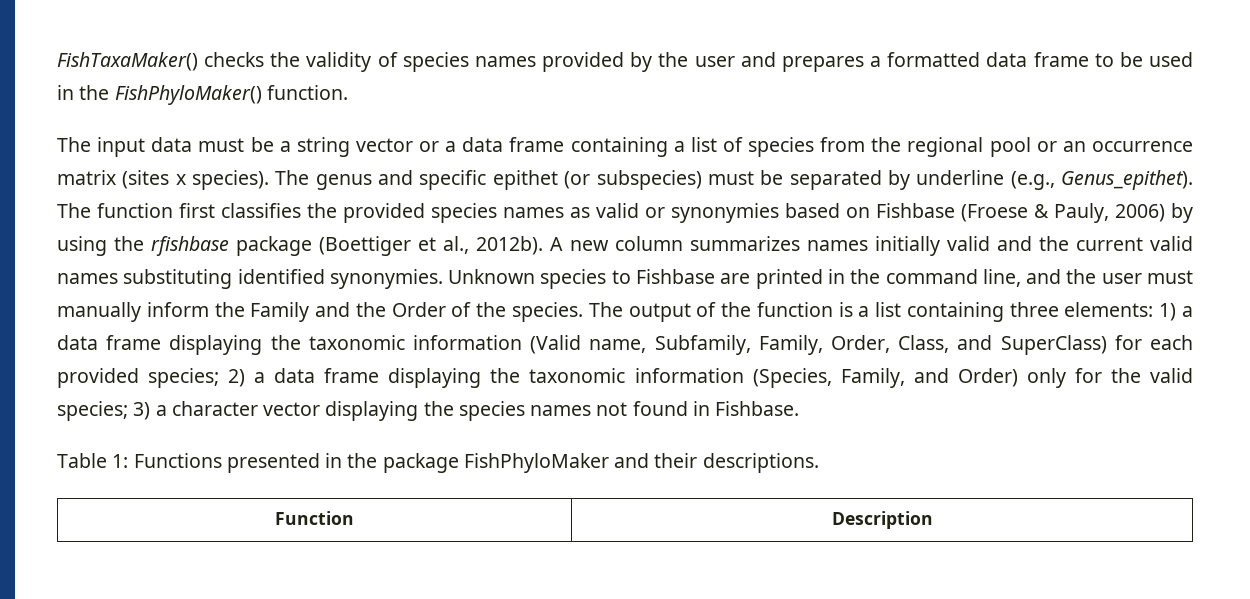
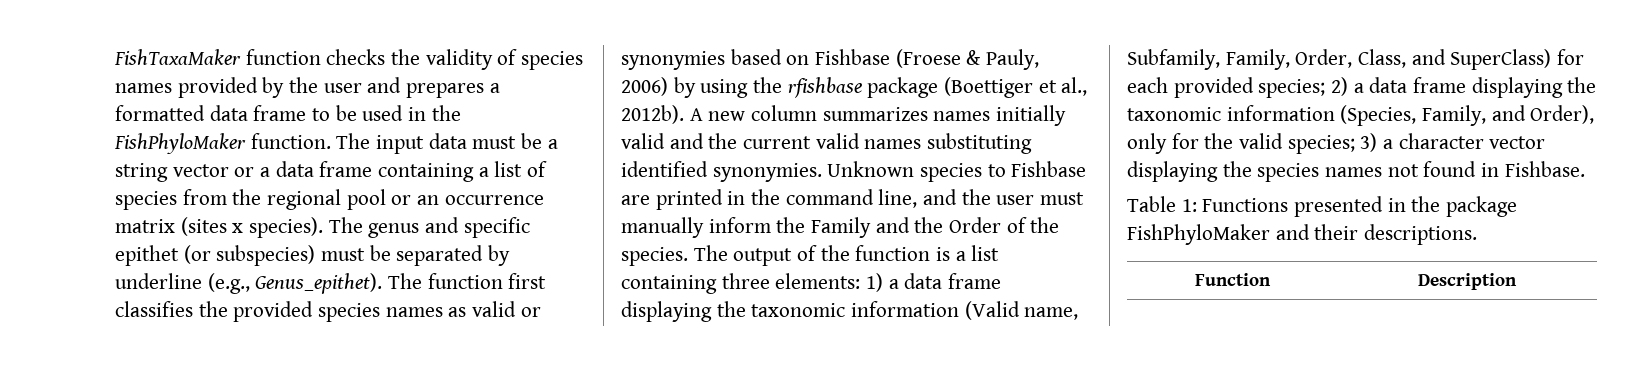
[57,52,198,71] FishTaxaMaker() -> [114,49,321,65] FishTaxaMaker function
[114,85,262,105] FishPhyloMaker() -> [114,133,246,154] FishPhyloMaker
(348, 92) // -> (331, 141) none
[957,368,1018,387] Order) -> [1530,105,1595,124] Order),

